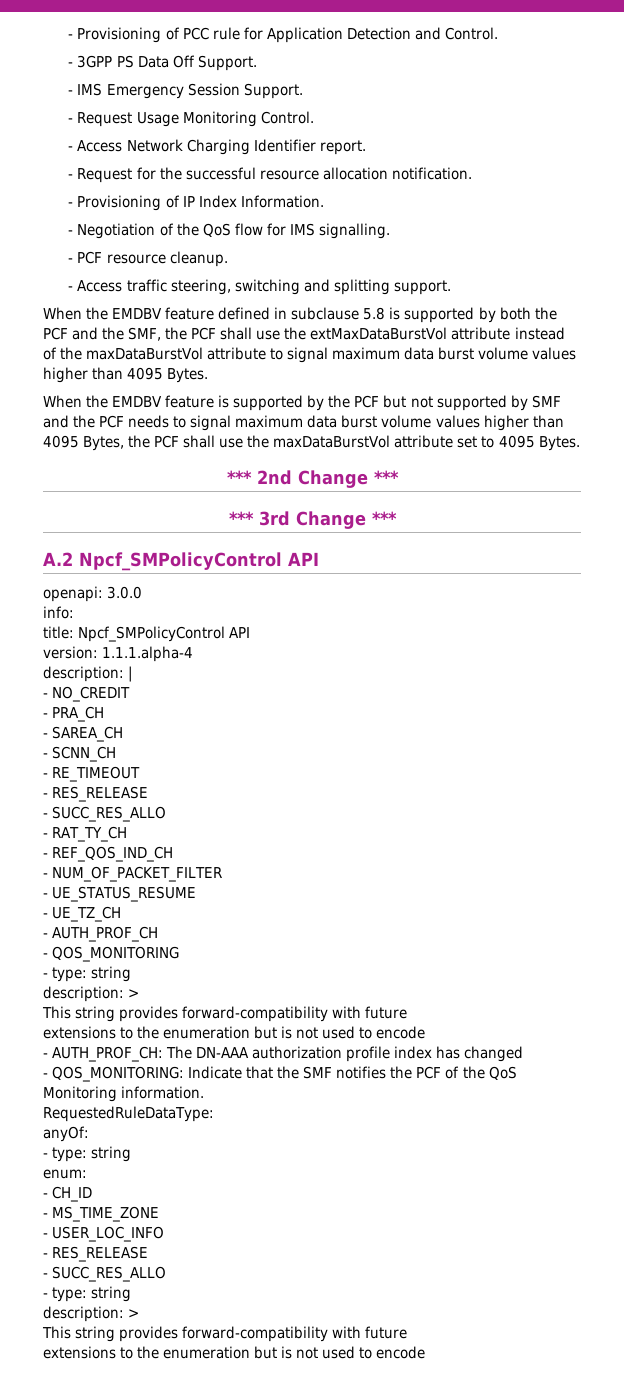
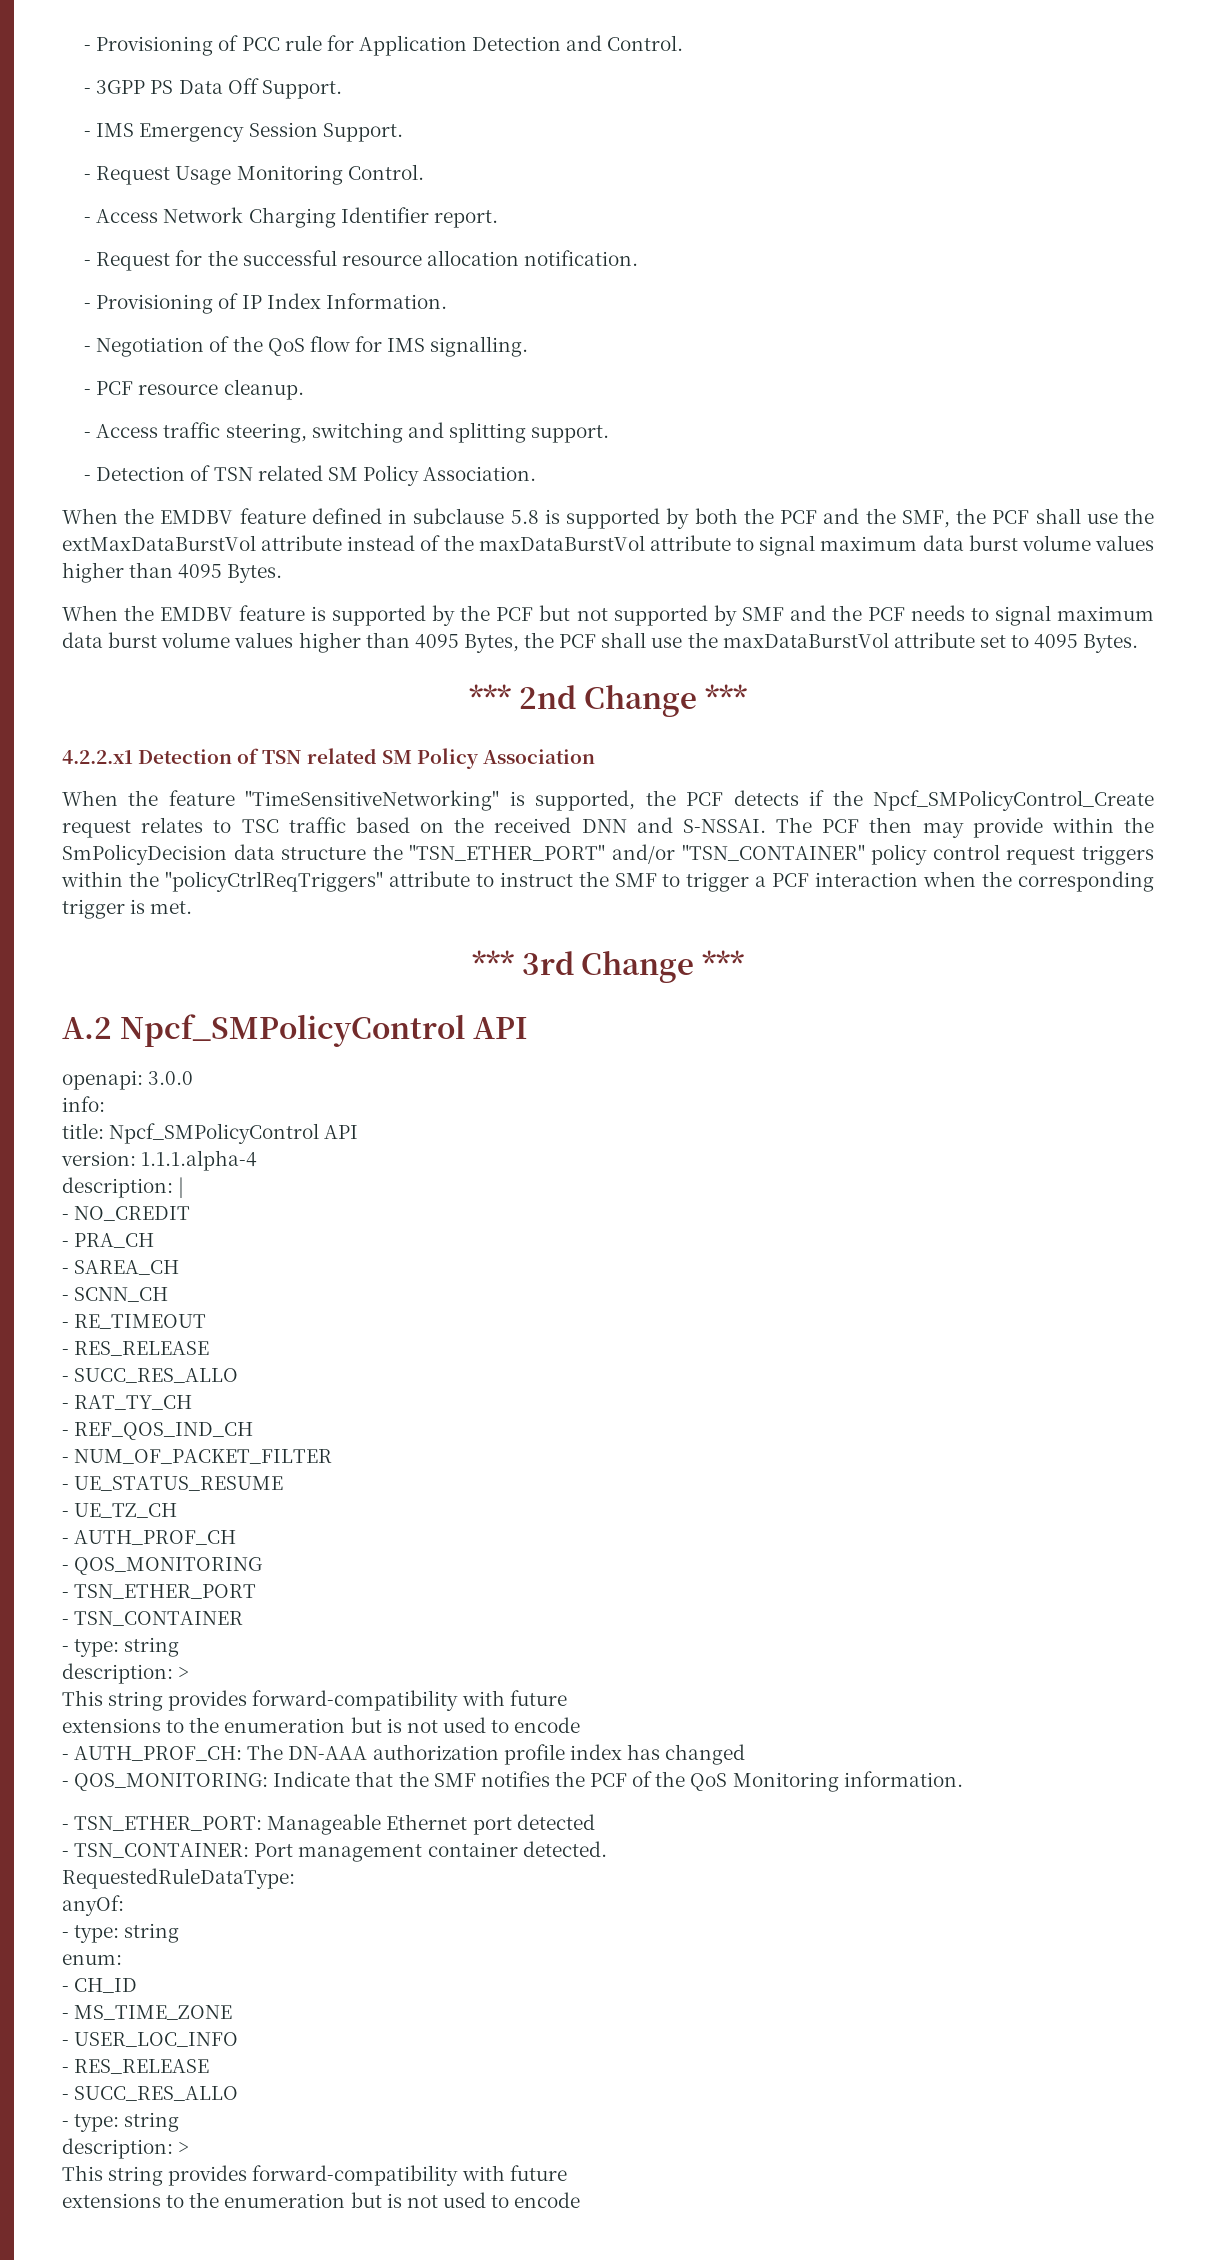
(451, 287) none -> [84,465,537,486] // - Detection of TSN related SM Policy Association.
(399, 477) none -> [62,748,595,769] [62,790,1155,811] [62,817,1154,838] [62,844,1155,865] [61,871,1154,892] [62,899,193,919] // 4.2.2.x1 Detection of TSN related SM Policy Association // When the feature "TimeSensitiveNetworking" is supported, the PCF detects if the Npcf_SMPolicyControl_Create request relates to TSC traffic based on the received DNN and S-NSSAI. The PCF then may provide within the SmPolicyDecision data structure the "TSN_ETHER_PORT" and/or "TSN_CONTAINER" policy control request triggers within the "policyCtrlReqTriggers" attribute to instruct the SMF to trigger a PCF interaction when the corresponding trigger is met.
(180, 954) none -> [62,1584,257,1599] [62,1611,244,1626] // - TSN_ETHER_PORT // - TSN_CONTAINER
(205, 1092) none -> [62,1814,595,1835] [62,1841,607,1862] // - TSN_ETHER_PORT: Manageable Ethernet port detected // - TSN_CONTAINER: Port management container detected.

